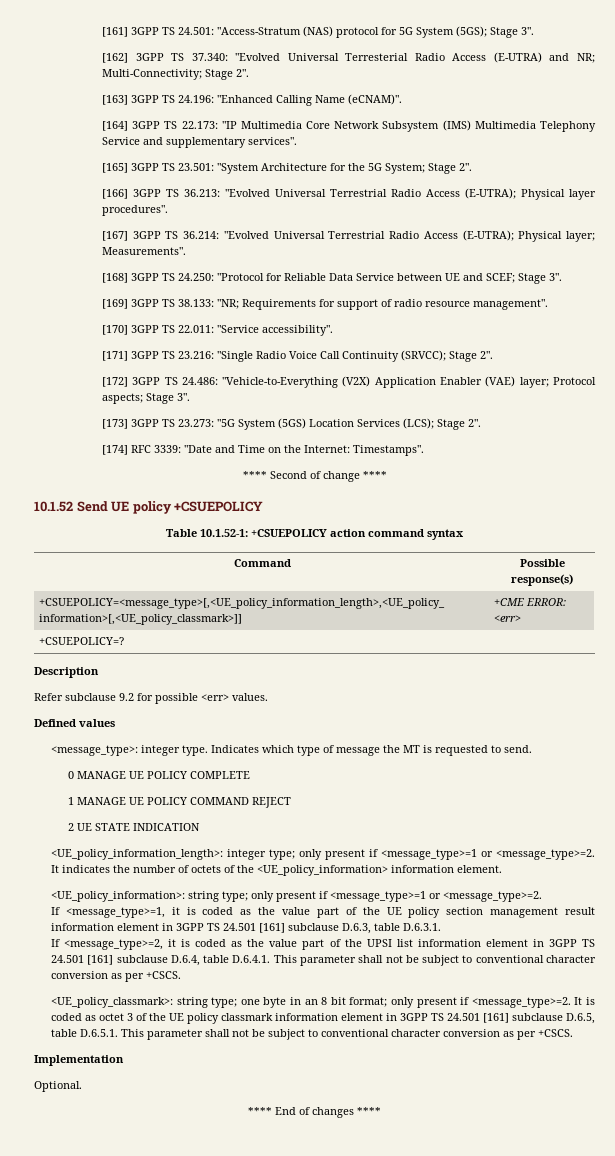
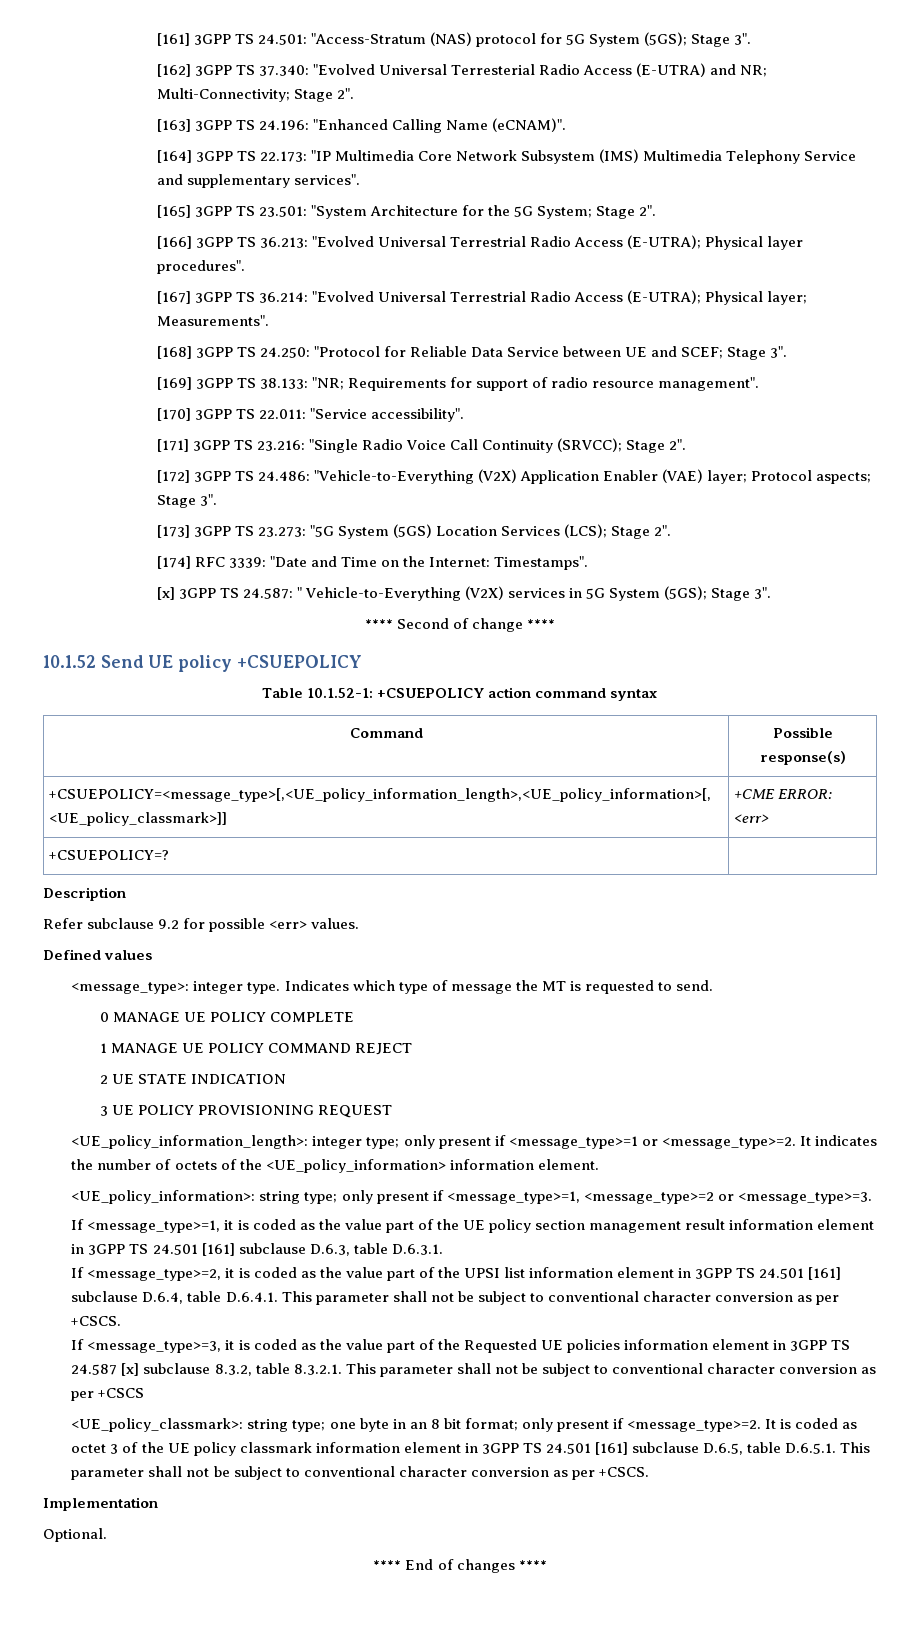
(424, 450) none -> [156,586,772,601] // [x] 3GPP TS 24.587: " Vehicle-to-Everything (V2X) services in 5G System (5GS); Stage 3".
(200, 827) none -> [99,1105,392,1118] // 3 UE POLICY PROVISIONING REQUEST
[329,891,542,902] <message_type>=1 or <message_type>=2. -> [446,1191,872,1204] <message_type>=1, <message_type>=2 or <message_type>=3.
(181, 975) none -> [71,1339,851,1353] [71,1363,877,1377] [71,1388,145,1401] // If <message_type>=3, it is coded as the value part of the Requested UE policies information element in 3GPP TS 24.587 [x] subclause 8.3.2, table 8.3.2.1. This parameter shall not be subject to conventional character conversion as per +CSCS

